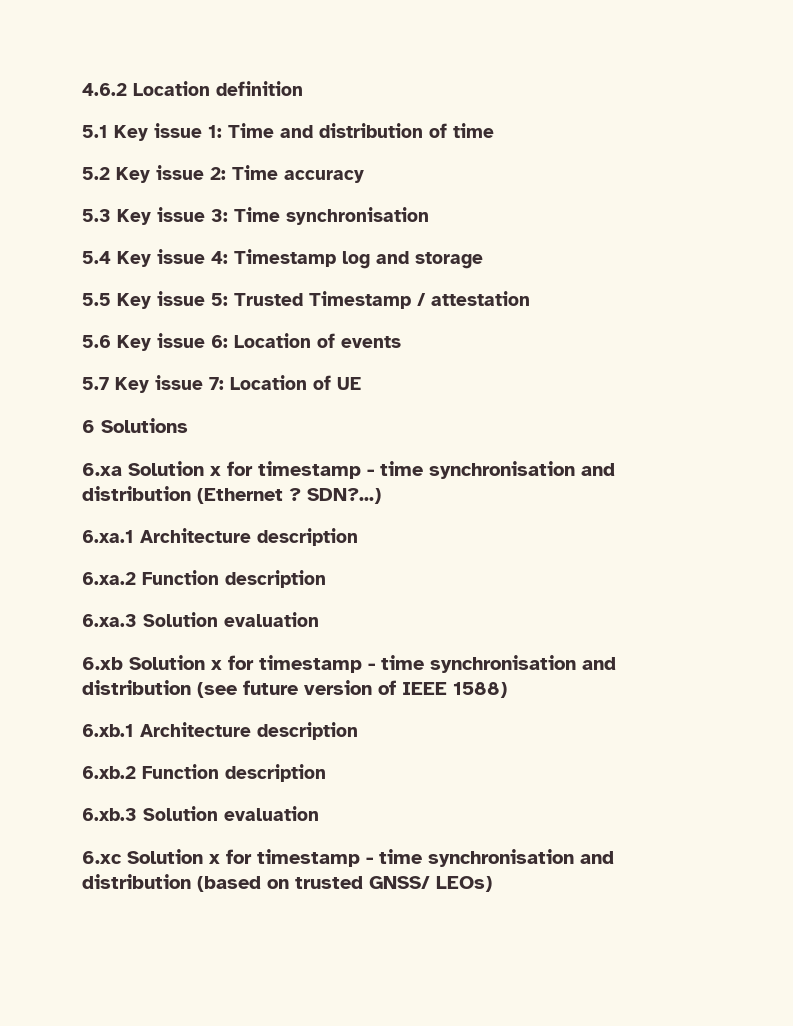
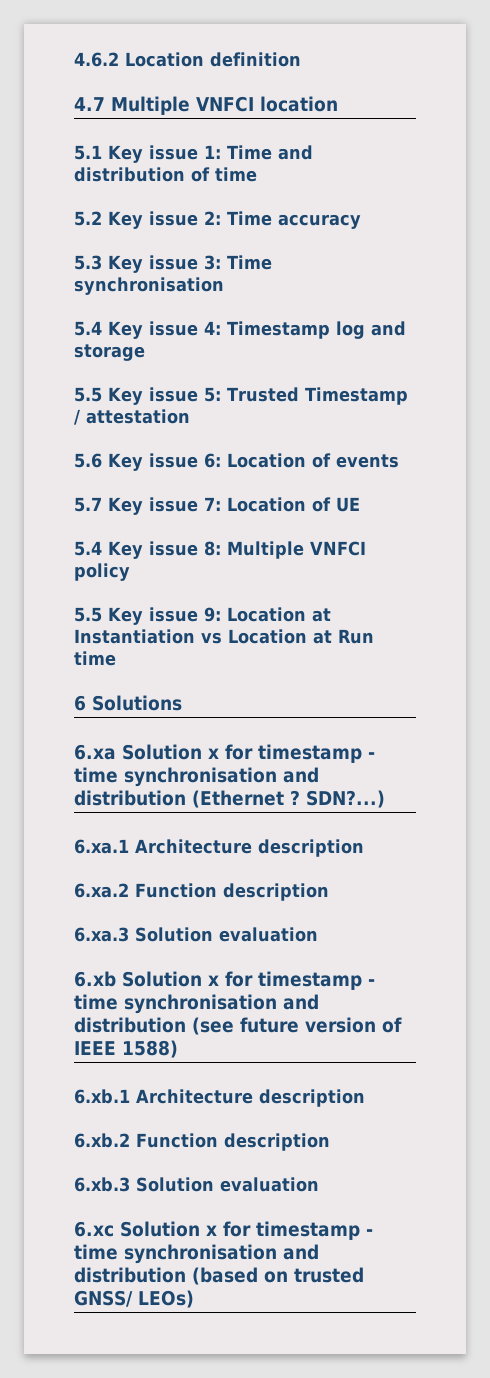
(303, 88) none -> [74,96,338,115] // 4.7 Multiple VNFCI location
(361, 383) none -> [74,541,366,559] [74,563,130,581] [74,607,331,625] [74,629,374,644] [74,651,116,666] // 5.4 Key issue 8: Multiple VNFCI policy // 5.5 Key issue 9: Location at Instantiation vs Location at Run time

